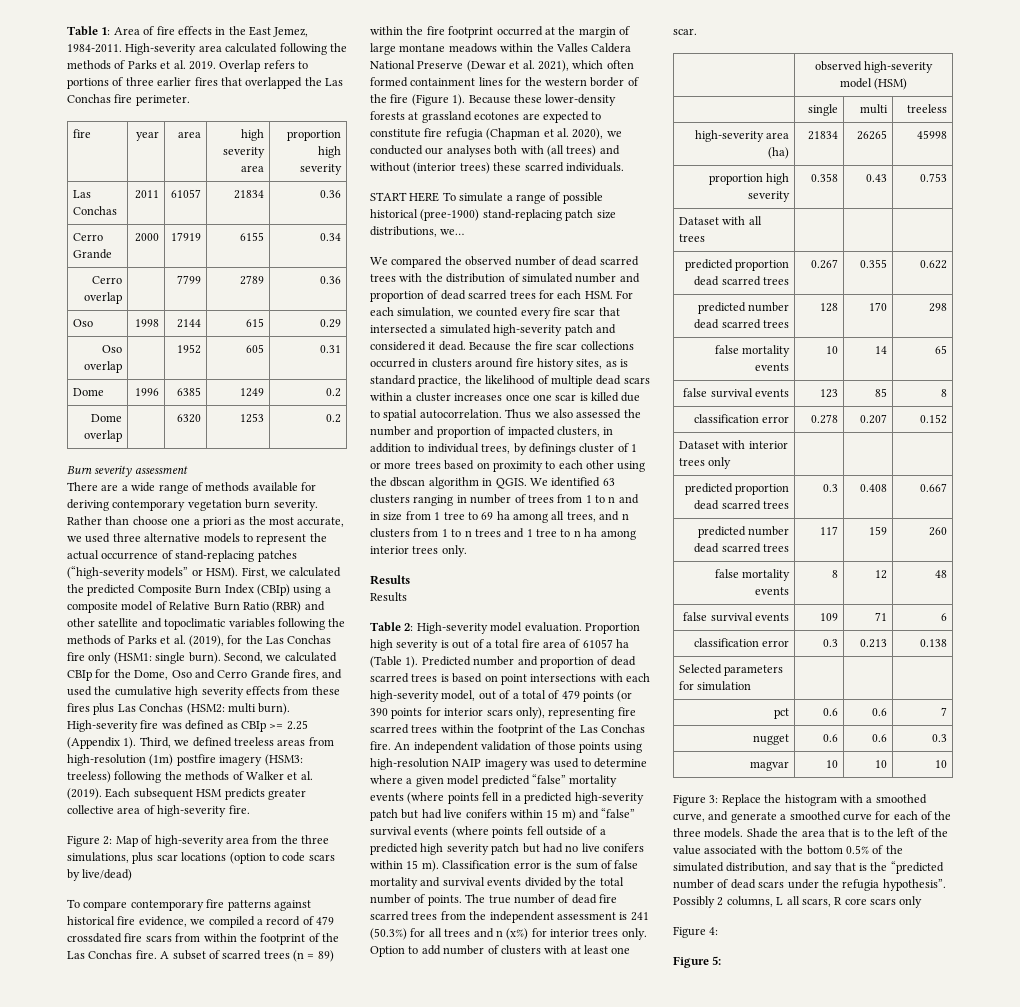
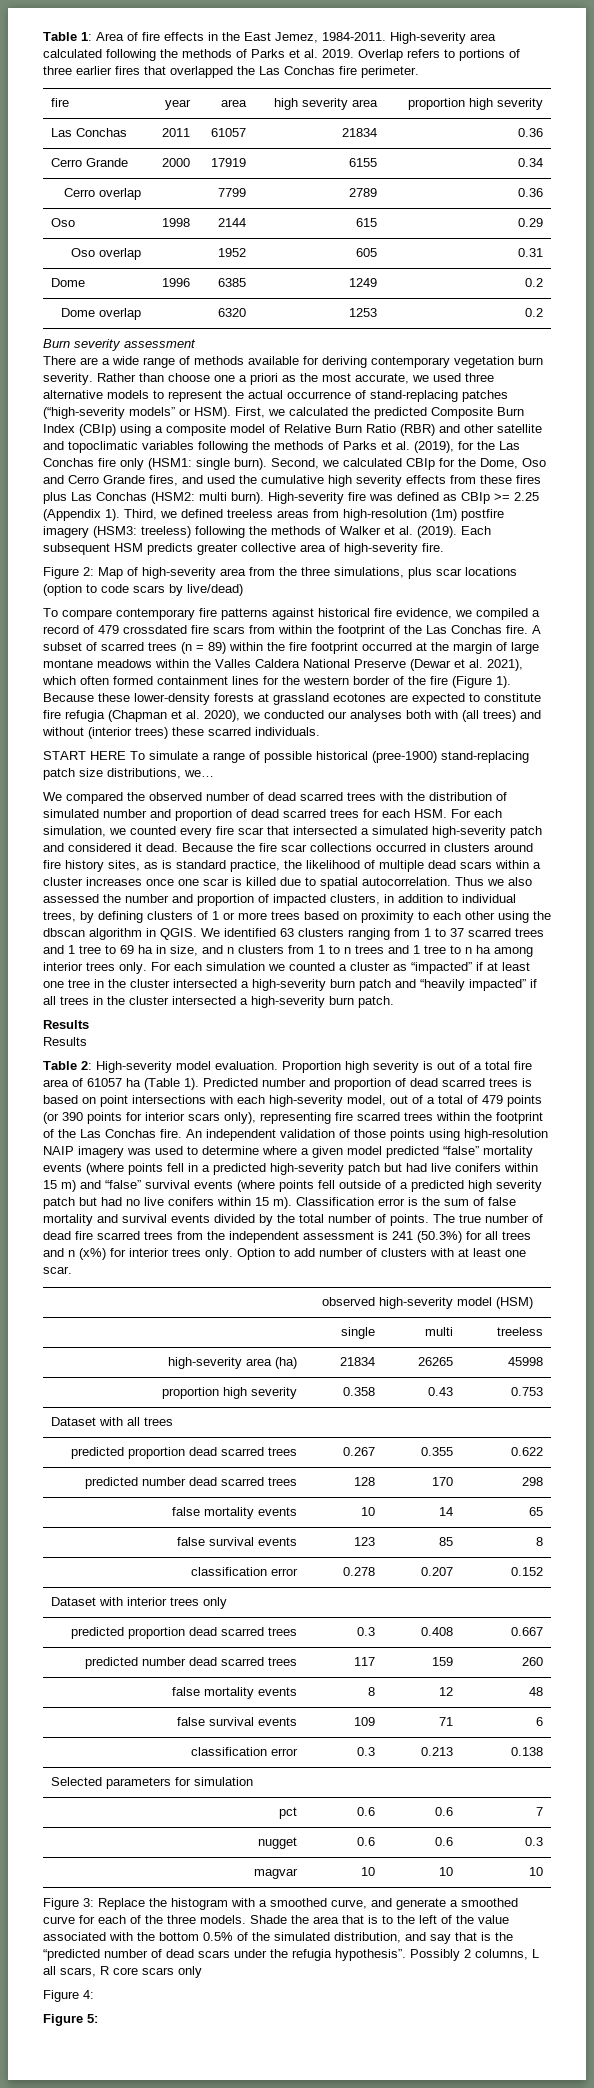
[528,443,615,455] definings cluster -> [98,911,193,923] defining clusters
[456,494,639,504] [370,511,431,521] in number of trees from 1 to n and in size from -> [394,928,544,937] [43,945,64,954] from 1 to 37 scarred trees and
[513,511,596,523] among all trees, -> [156,945,198,956] in size,
(467, 551) none -> [151,962,530,974] [43,979,537,991] [43,996,394,1008] For each simulation we counted a cluster as “impacted” if at least one tree in the cluster intersected a high-severity burn patch and “heavily impacted” if all trees in the cluster intersected a high-severity burn patch.

